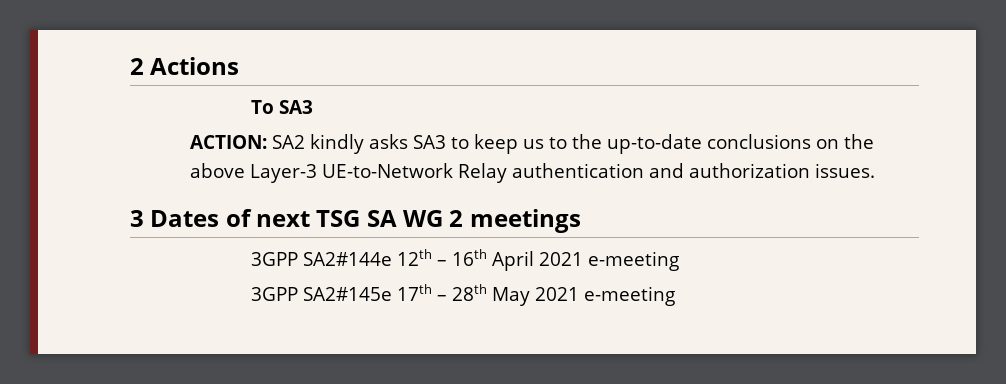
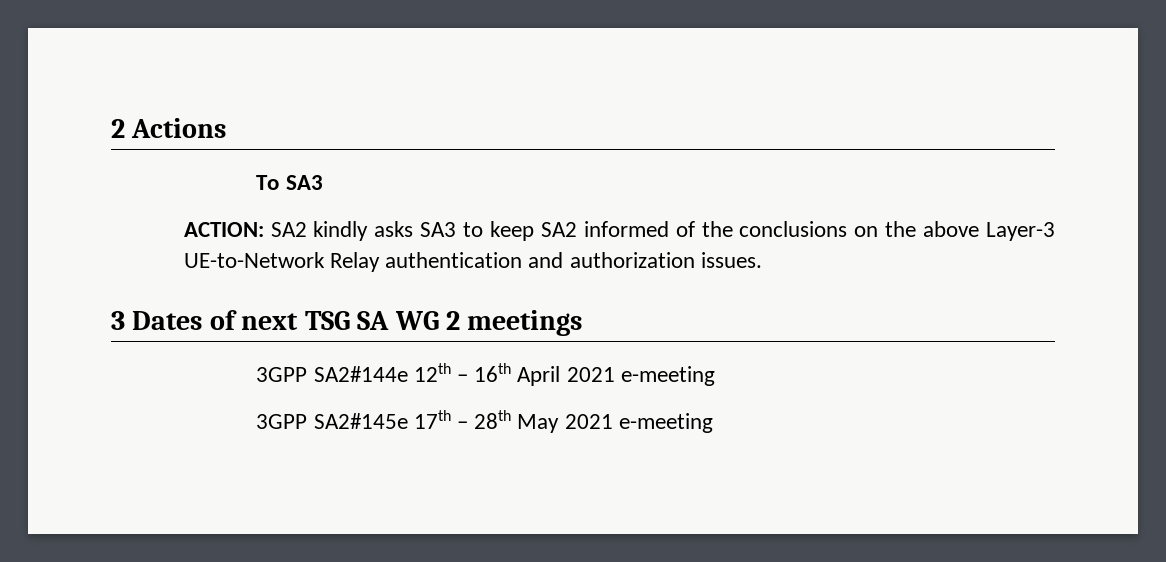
[523,134,703,154] us to the up-to-date -> [540,221,733,237] SA2 informed of the

